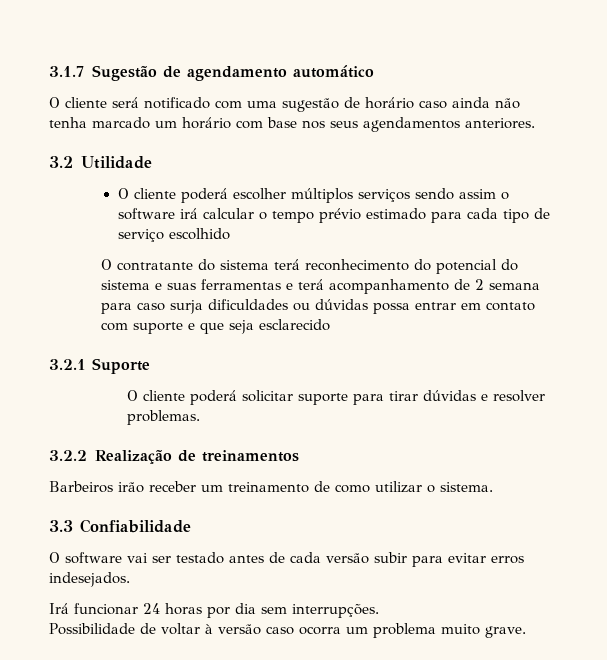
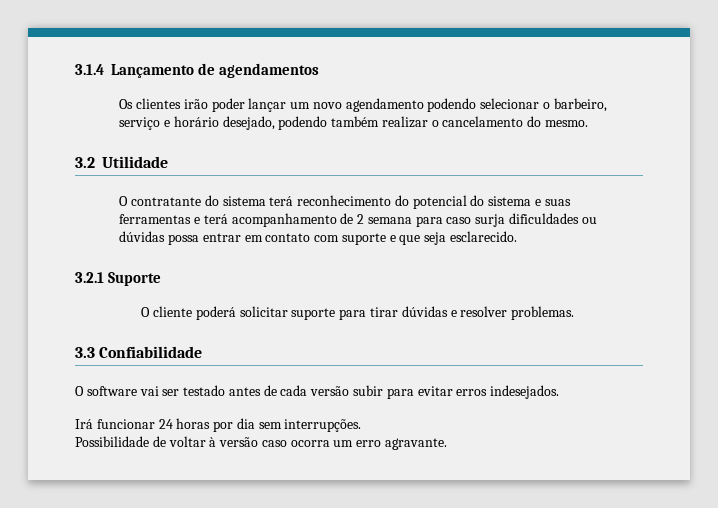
[49,65,374,81] [49,97,520,112] [49,117,535,132] [49,156,152,169] [117,188,509,203] [117,208,550,223] [117,228,230,242] 3.1.7 Sugestão de agendamento automático // O cliente será notificado com uma sugestão de horário caso ainda não tenha marcado um horário com base nos seus agendamentos anteriores. // 3.2 Utilidade // O cliente poderá escolher múltiplos serviços sendo assim o software irá calcular o tempo prévio estimado para cada tipo de serviço escolhido -> [75,63,319,78] [119,98,607,112] [119,116,588,130] [75,156,168,168] 3.1.4 Lançamento de agendamentos // Os clientes irão poder lançar um novo agendamento podendo selecionar o barbeiro, serviço e horário desejado, podendo também realizar o cancelamento do mesmo. // 3.2 Utilidade
[259,319,331,331] esclarecido -> [449,231,517,242] esclarecido.
[49,449,299,464] [49,481,493,493] // 3.2.2 Realização de treinamentos // Barbeiros irão receber um treinamento de como utilizar o sistema. -> (575, 313) none
[373,623,526,638] problema muito grave. -> [356,438,448,450] erro agravante.

